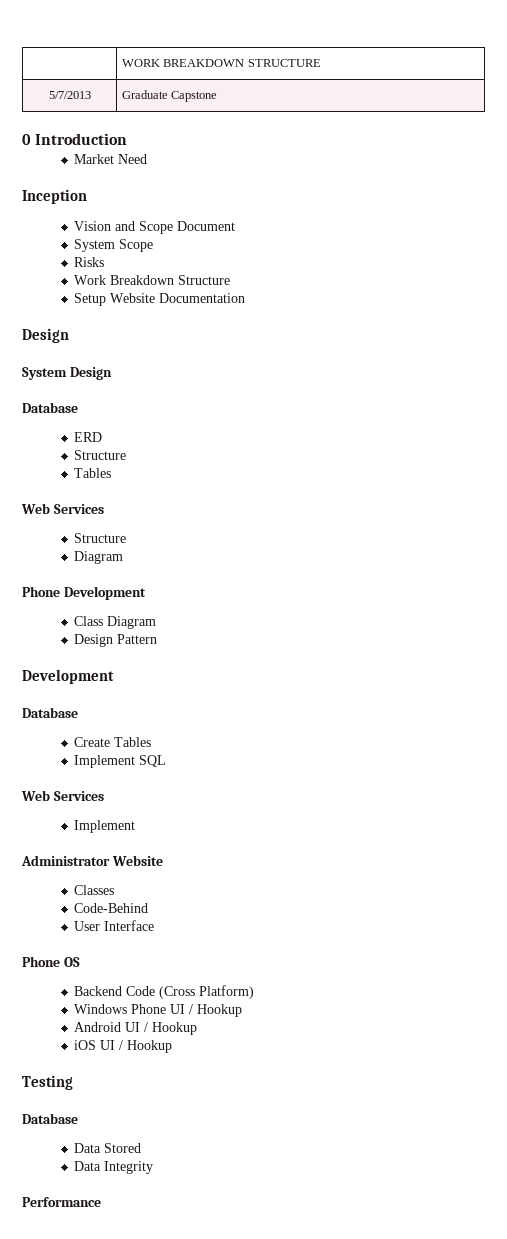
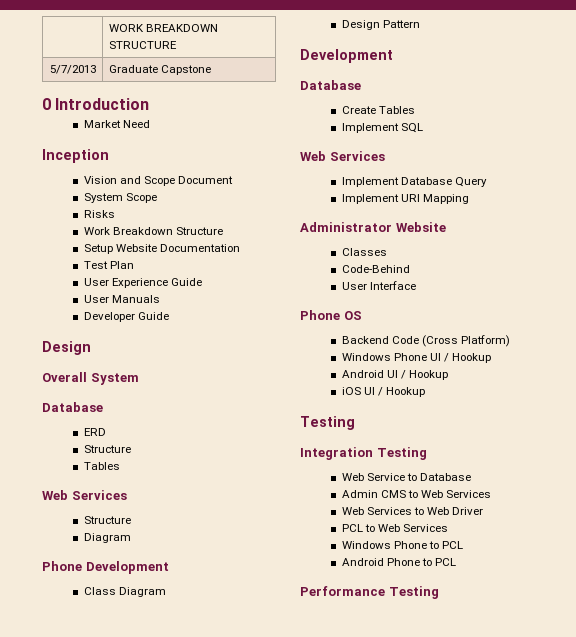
[22,328,69,343] [22,367,112,380] // Design // System Design -> [83,261,134,269] [83,278,202,288] [83,295,160,303] [83,312,169,322] [42,341,91,355] [42,372,139,385] // Test Plan // User Experience Guide // User Manuals // Developer Guide // Design // Overall System
(136, 826) none -> [400,177,487,187] [341,194,469,204] Database Query // Implement URI Mapping
[22,1113,78,1124] [74,1143,142,1153] [74,1161,154,1174] Database // Data Stored // Data Integrity -> [300,447,427,460] [341,473,472,481] [341,490,492,498] [341,507,484,515] [341,524,449,532] [341,541,464,549] [341,558,457,566] Integration Testing // Web Service to Database // Admin CMS to Web Services // Web Services to Web Driver // PCL to Web Services // Windows Phone to PCL // Android Phone to PCL
(101, 1202) none -> [388,586,439,599] Testing

